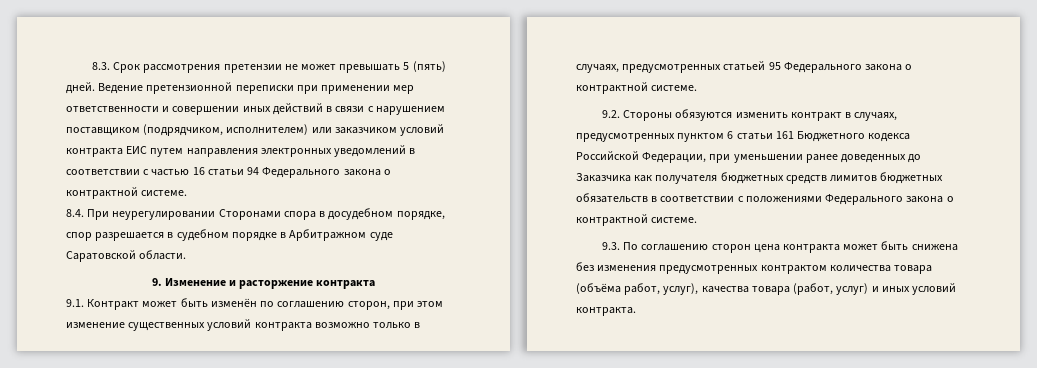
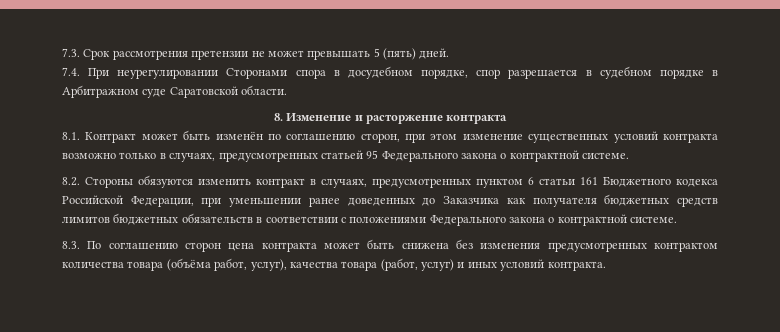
[91,62,110,70] 8.3. -> [62,48,80,57] 7.3.
[98,82,415,94] [66,103,445,115] [66,124,445,136] [66,145,416,157] [66,167,391,178] [66,187,188,199] [66,209,84,217] Ведение претензионной переписки при применении мер ответственности и совершении иных действий в связи с нарушением поставщиком (подрядчиком, исполнителем) или заказчиком условий контракта ЕИС путем направления электронных уведомлений в соответствии с частью 16 статьи 94 Федерального закона о контрактной системе. // 8.4. -> [62,67,80,76] // 7.4.
[151,278,162,286] 9. -> [273,113,283,121] 8.
[66,299,84,307] 9.1. -> [62,132,80,140] 8.1.
[601,110,620,118] 9.2. -> [62,177,80,186] 8.2.
[601,242,620,250] 9.3. -> [62,241,80,249] 8.3.

